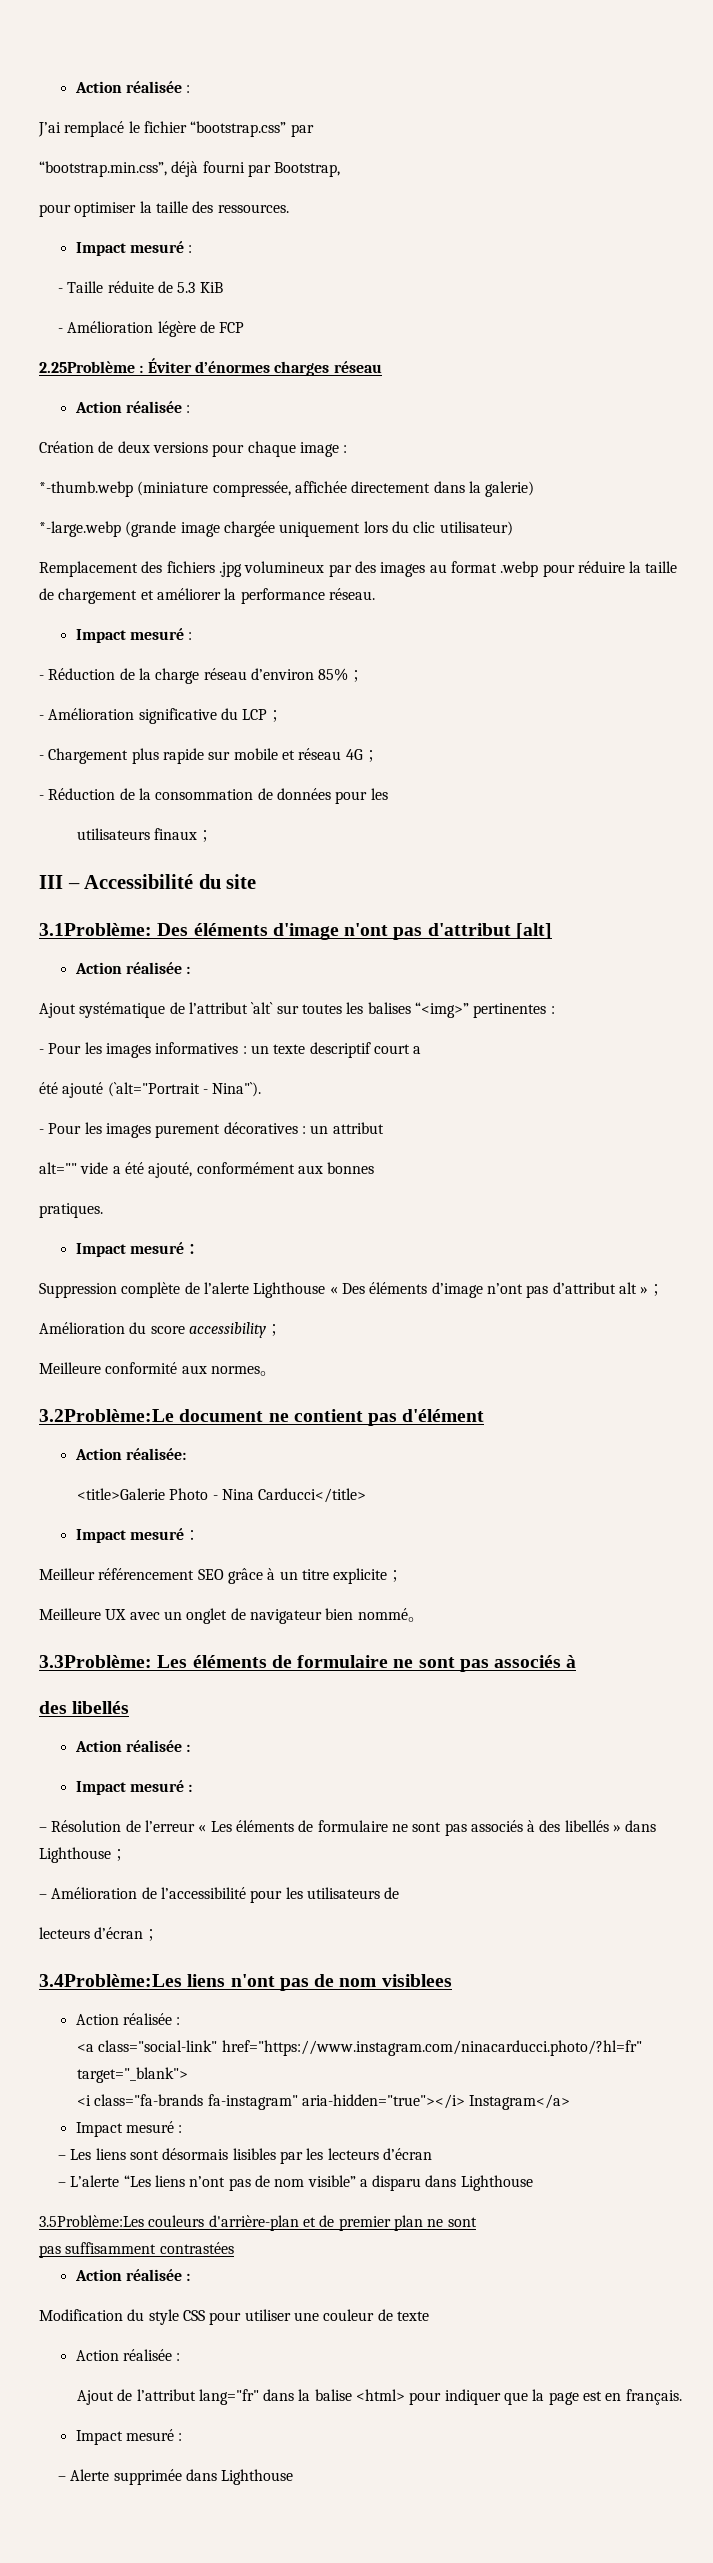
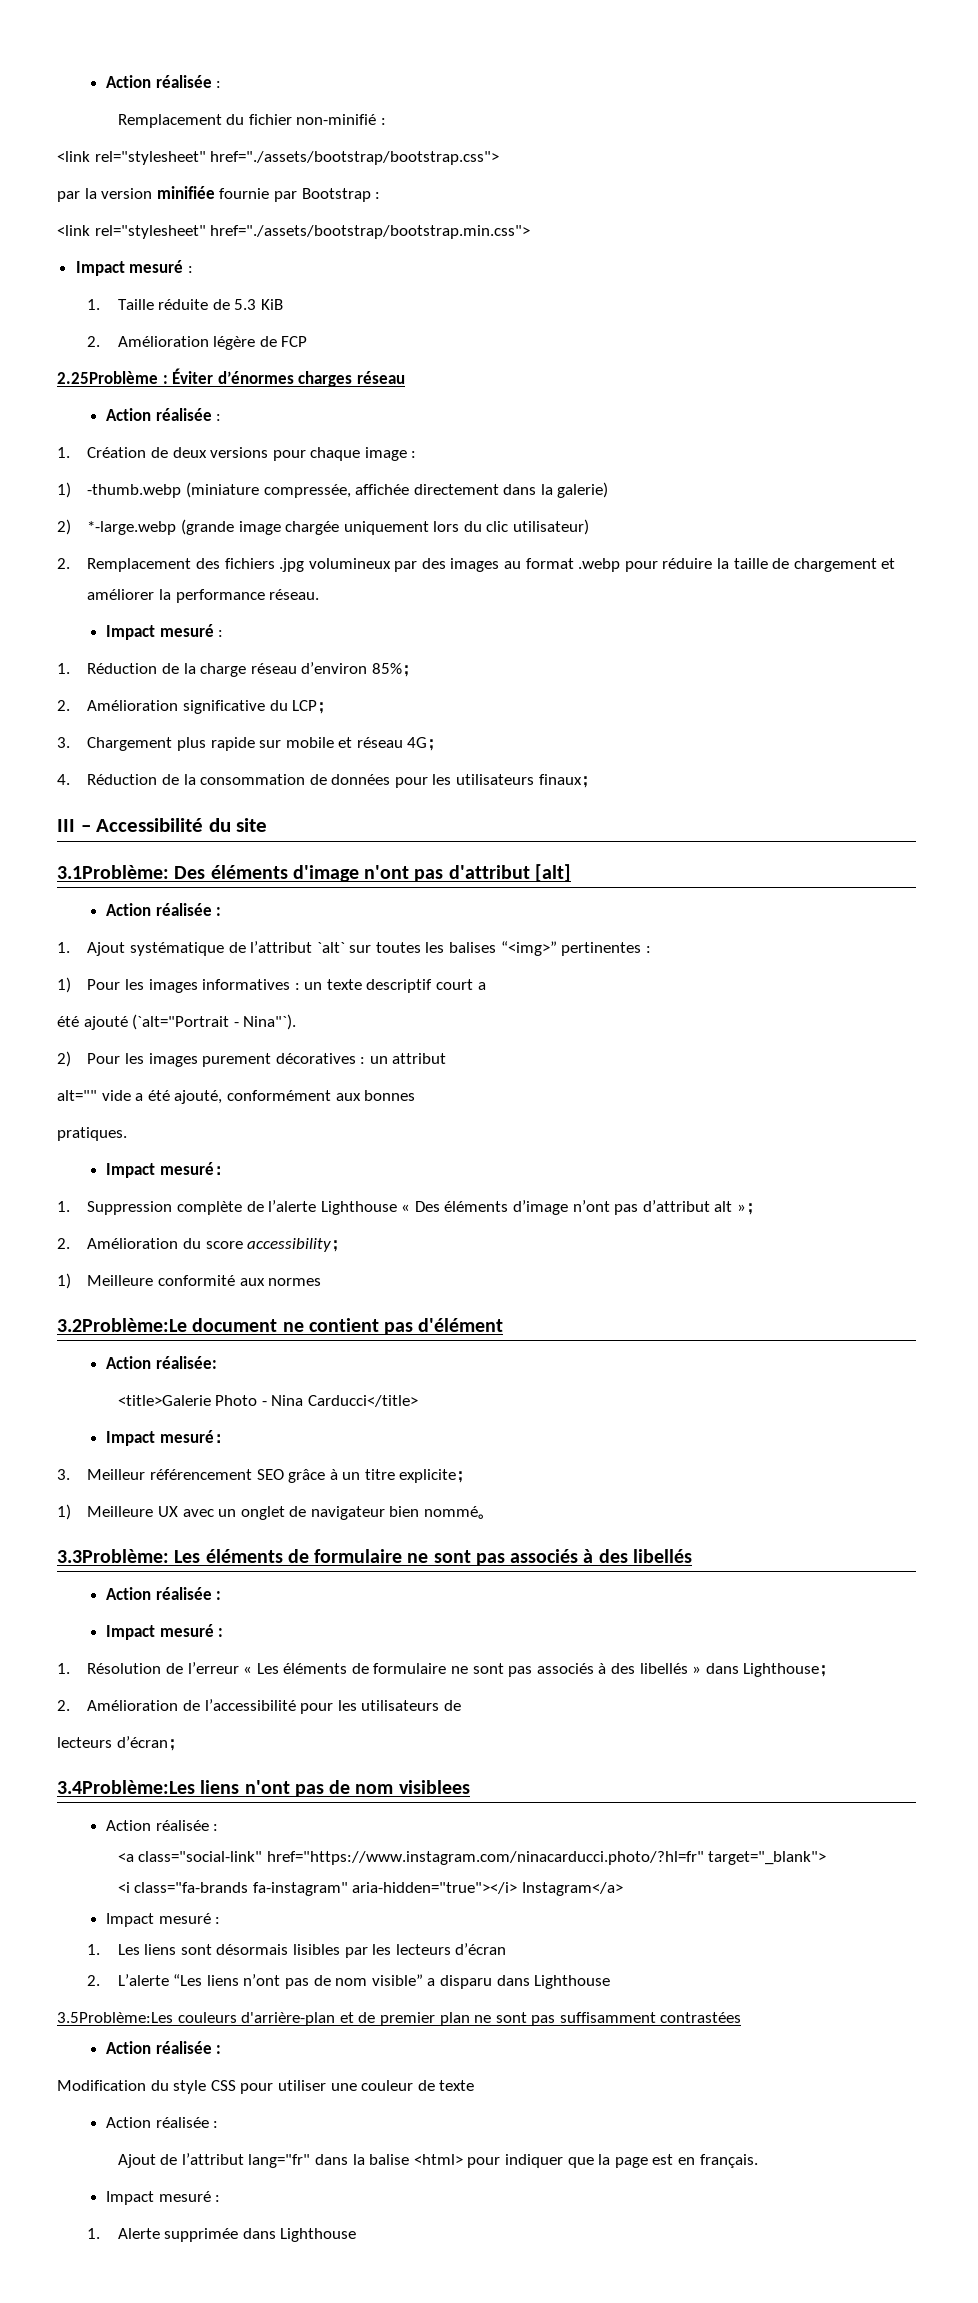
[74,81,191,93] [38,121,314,137] [39,161,341,177] [39,201,289,217] [75,241,193,256] [57,288,63,293] Action réalisée : // J’ai remplacé le fichier “bootstrap.css” par // “bootstrap.min.css”, déjà fourni par Bootstrap, // pour optimiser la taille des ressources. // Impact mesuré : // - -> [106,75,222,88] [117,114,387,128] [57,151,500,165] [57,186,381,202] [57,225,531,239] [75,260,193,276] [87,299,101,310] Action réalisée : // Remplacement du fichier non-minifié : // <link rel="stylesheet" href="./assets/bootstrap/bootstrap.css"> // par la version minifiée fournie par Bootstrap : // <link rel="stylesheet" href="./assets/bootstrap/bootstrap.min.css"> // Impact mesuré : // 1.
[57,328,63,333] - -> [87,336,101,347] 2.
(191, 409) none -> [57,447,70,458] 1.
[39,481,133,497] *-thumb.webp -> [57,482,182,498] 1) -thumb.webp
(535, 489) none -> [57,519,71,535] 2)
(513, 528) none -> [57,558,70,569] 2.
[39,675,44,680] - -> [57,663,70,674] 1.
[39,715,44,720] - -> [57,700,70,711] 2.
[39,755,44,760] - -> [57,737,70,748] 3.
[39,795,44,800] - -> [57,774,70,785] 4.
(388, 794) // -> (452, 779) none
(191, 970) none -> [57,942,70,953] 1.
[39,1049,44,1054] - -> [57,977,71,993] 1)
[39,1129,44,1134] - -> [57,1051,71,1067] 2)
(200, 1248) none -> [57,1201,70,1212] 1.
(665, 1290) none -> [57,1238,70,1249] 2.
(282, 1330) none -> [57,1273,71,1289] 1)
[259,1371,276,1376] 。 -> (322, 1282) none
(200, 1535) none -> [57,1469,70,1480] 3.
(404, 1576) none -> [57,1504,71,1520] 1)
(577, 1661) // -> (594, 1556) none
[39,1827,47,1832] – -> [57,1663,70,1674] 1.
[39,1894,47,1899] – -> [57,1700,70,1711] 2.
[57,2155,66,2160] – -> [87,1944,101,1955] 1.
[57,2182,66,2187] – -> [87,1975,101,1986] 2.
(477, 2222) // -> (527, 2017) none
[57,2476,66,2481] – -> [87,2228,101,2239] 1.

